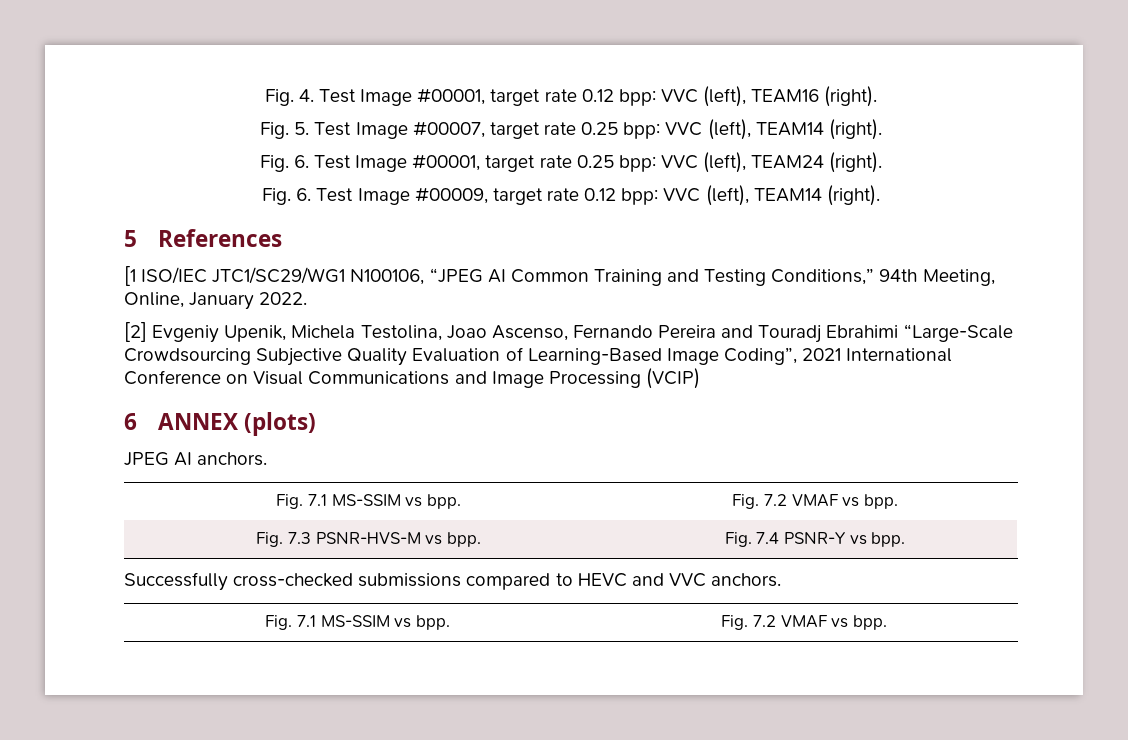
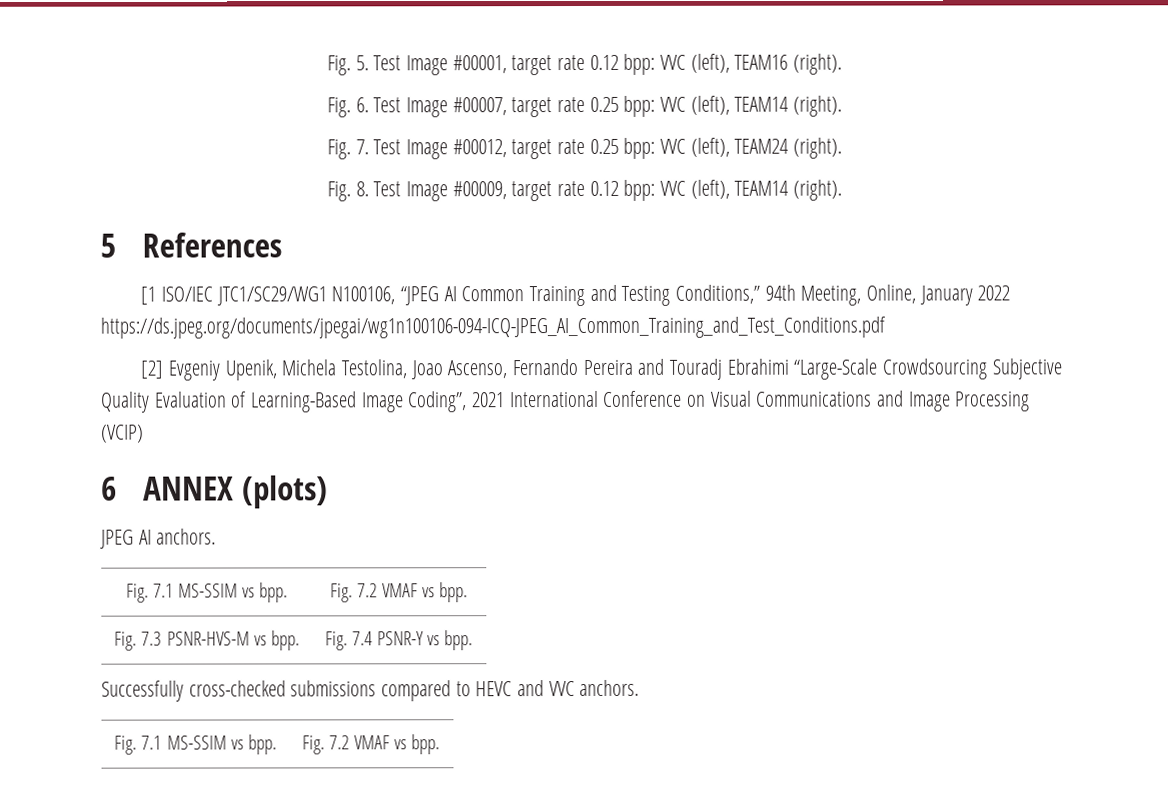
[264,89,314,106] Fig. 4. -> [326,55,369,76] Fig. 5.
[294,122,310,135] 5. -> [355,97,369,113] 6.
[293,154,481,172] 6. Test Image #00001, -> [355,139,507,160] 7. Test Image #00012,
[296,188,312,201] 6. -> [355,181,369,197] 8.
[259,292,308,305] 2022. -> [977,285,1011,301] [100,316,886,339] 2022 https://ds.jpeg.org/documents/jpegai/wg1n100106-094-ICQ-JPEG_AI_Common_Training_and_Test_Conditions.pdf

